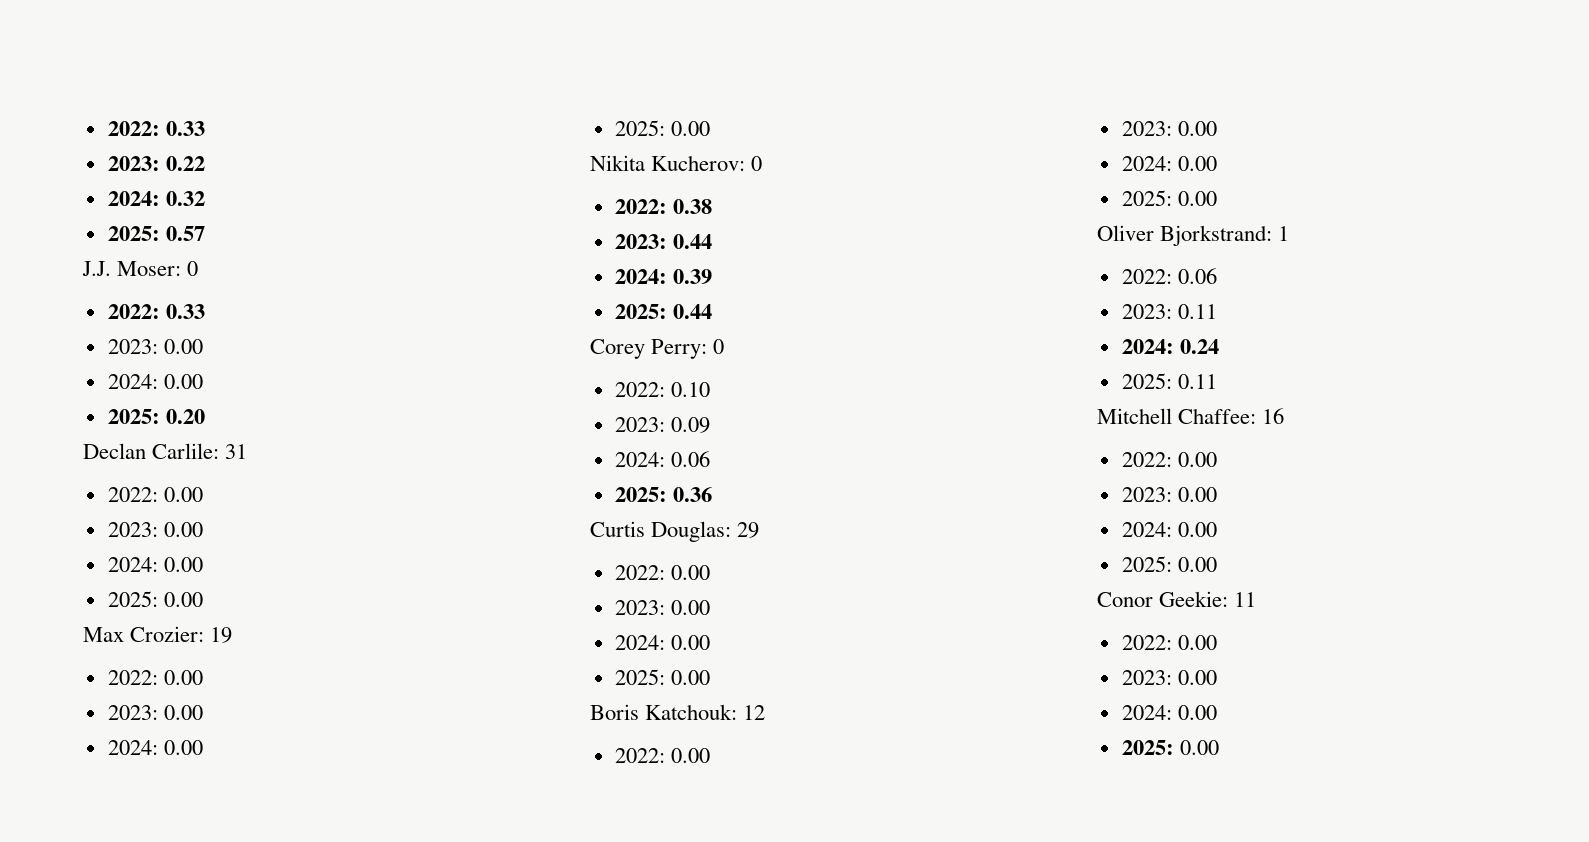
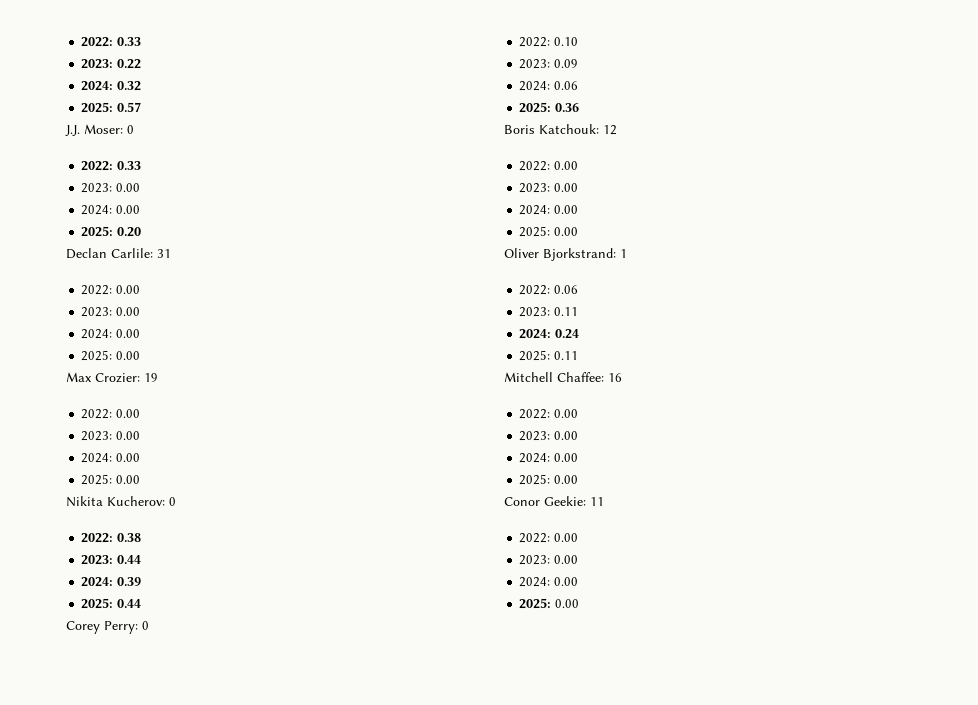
[590,521,760,542] [614,565,710,580] [614,600,710,615] [614,635,710,650] [614,669,710,685] // Curtis Douglas: 29 // 2022: 0.00 // 2023: 0.00 // 2024: 0.00 // 2025: 0.00 -> (580, 107) none

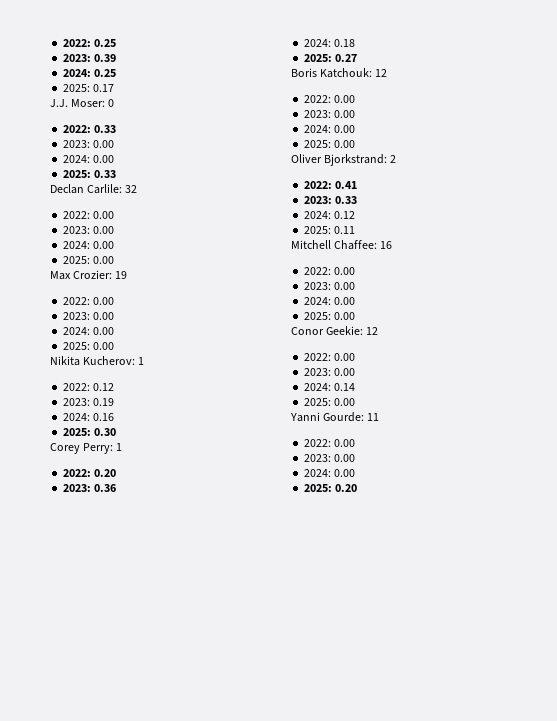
[81,37,142,47] [81,59,142,69] [81,81,142,91] [81,102,142,113] 2022: 0.33 // 2023: 0.22 // 2024: 0.32 // 2025: 0.57 -> [63,39,117,47] [63,54,117,62] [63,69,117,77] [63,84,115,92] 2022: 0.25 // 2023: 0.39 // 2024: 0.25 // 2025: 0.17
[117,227,142,237] 0.20 -> [94,170,117,178] 0.33
[157,249,171,258] 31 -> [125,185,138,193] 32
[169,497,176,506] [81,533,142,543] [81,555,142,565] [81,577,142,587] [81,598,142,609] 0 // 2022: 0.38 // 2023: 0.44 // 2024: 0.39 // 2025: 0.44 -> [138,357,145,365] [63,383,115,391] [63,398,115,406] [63,413,115,421] [63,428,117,436] 1 // 2022: 0.12 // 2023: 0.19 // 2024: 0.16 // 2025: 0.30
[142,621,149,630] [519,37,579,47] [519,59,579,69] [519,81,579,91] [519,102,580,113] 0 // 2022: 0.10 // 2023: 0.09 // 2024: 0.06 // 2025: 0.36 -> [116,443,123,451] [63,469,117,477] [63,484,117,492] [304,39,356,47] [304,54,358,62] 1 // 2022: 0.20 // 2023: 0.36 // 2024: 0.18 // 2025: 0.27
[620,249,627,258] [519,285,579,295] [519,307,579,317] [519,329,580,339] 1 // 2022: 0.06 // 2023: 0.11 // 2024: 0.24 -> [390,155,397,163] [304,181,358,189] [304,196,358,204] [304,211,356,219] 2 // 2022: 0.41 // 2023: 0.33 // 2024: 0.12
(586, 501) none -> [366,327,379,335] [304,353,356,361] [304,368,356,376] [304,383,356,391] [304,398,356,406] [290,412,365,422] 12 // 2022: 0.00 // 2023: 0.00 // 2024: 0.14 // 2025: 0.00 // Yanni Gourde:
[555,599,580,608] 0.00 -> [335,484,358,492] 0.20

